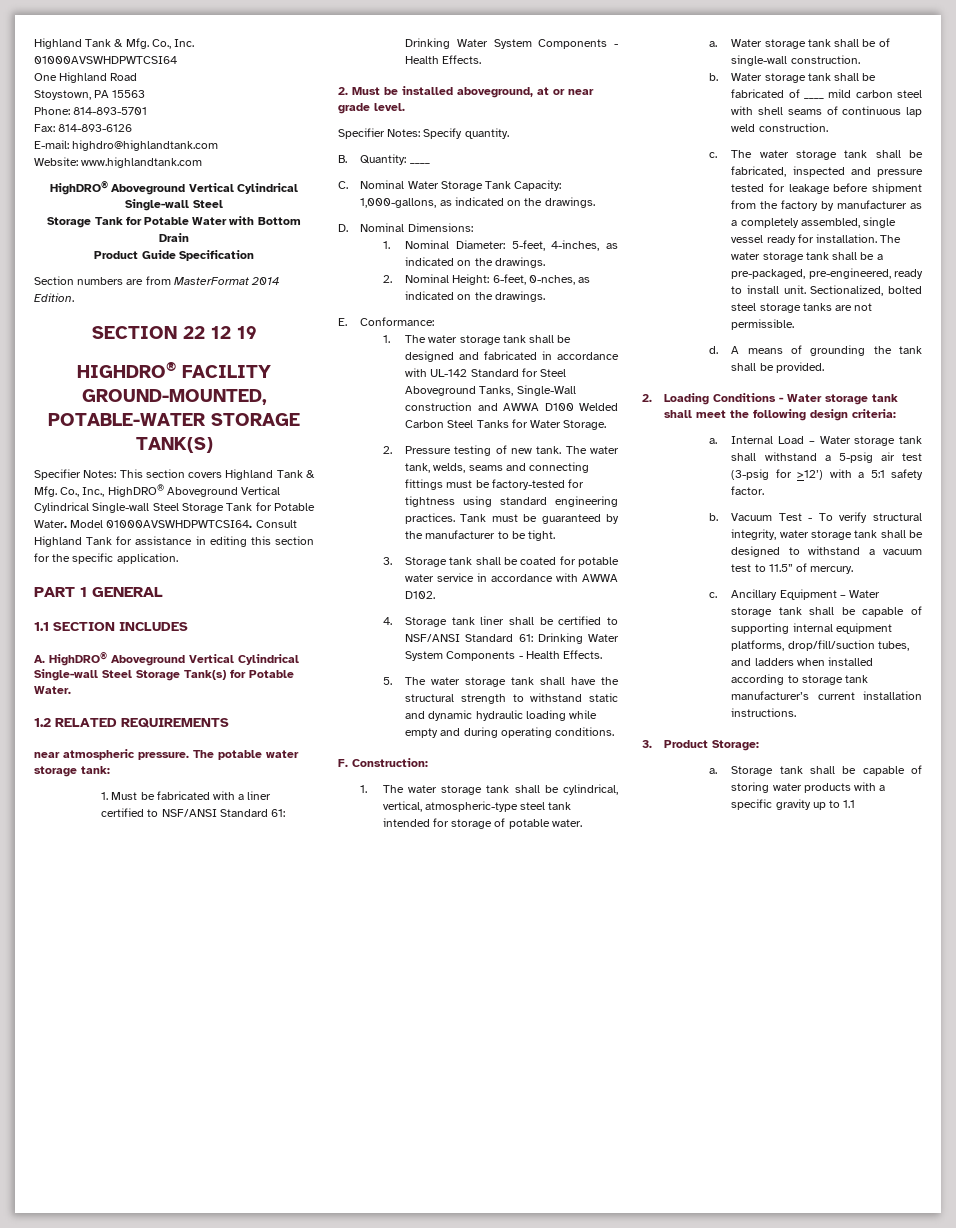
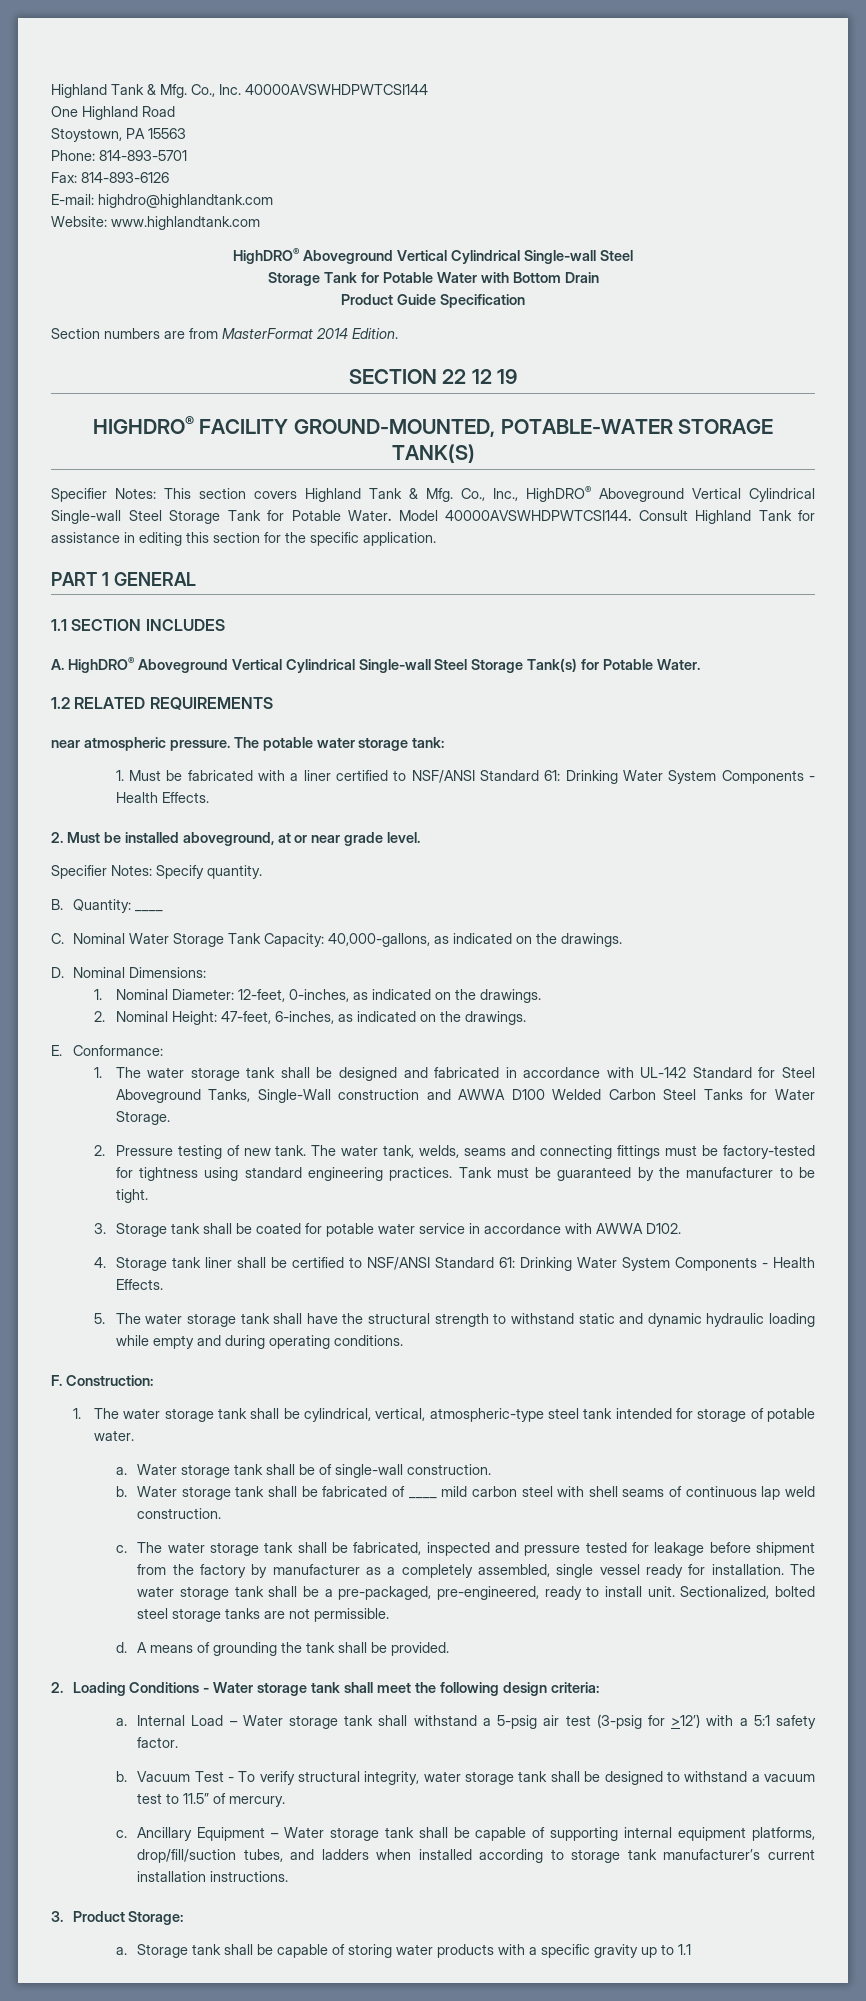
[34,56,177,64] 01000AVSWHDPWTCSI64 -> [245,84,428,95] 40000AVSWHDPWTCSI144
[106,520,253,528] 01000AVSWHDPWTCSI64. -> [445,510,631,521] 40000AVSWHDPWTCSI144.
[360,198,437,208] 1,000-gallons, -> [327,933,430,947] 40,000-gallons,
[511,240,600,251] 5-feet, 4-inches, -> [237,989,349,1002] 12-feet, 0-inches,
[492,274,575,285] 6-feet, 0-nches, -> [220,1011,334,1024] 47-feet, 6-inches,

